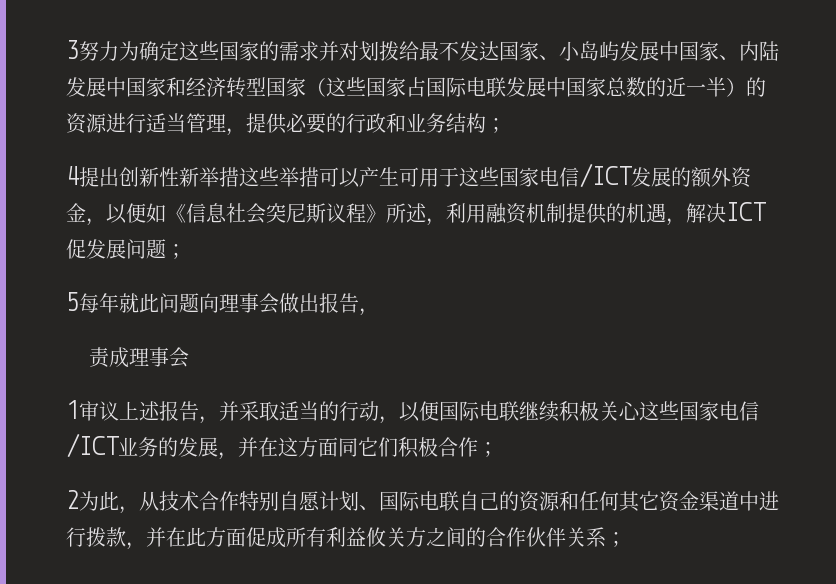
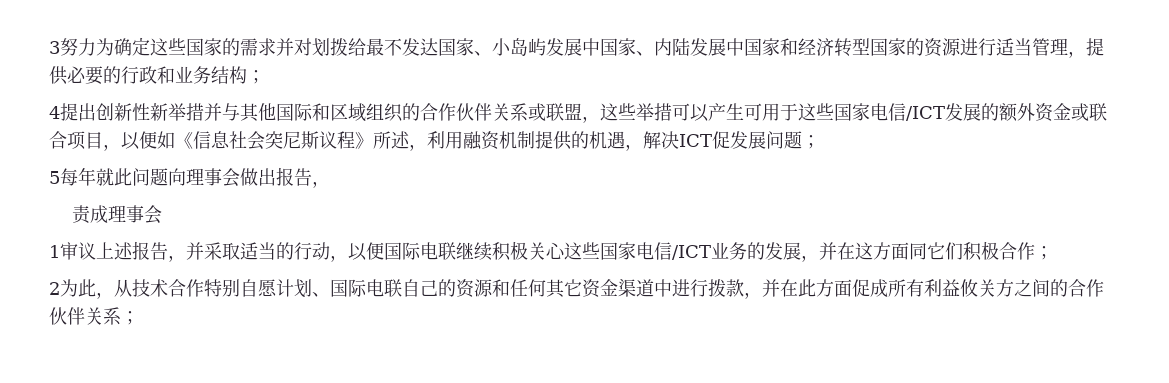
[306,77,746,97] （这些国家占国际电联发展中国家总数的近一半） -> (906, 47) none
(239, 177) none -> [204,103,600,123] 并与其他国际和区域组织的合作伙伴关系或联盟，
(86, 212) none -> [1071,103,1107,121] [49,131,103,150] 或联合项目

